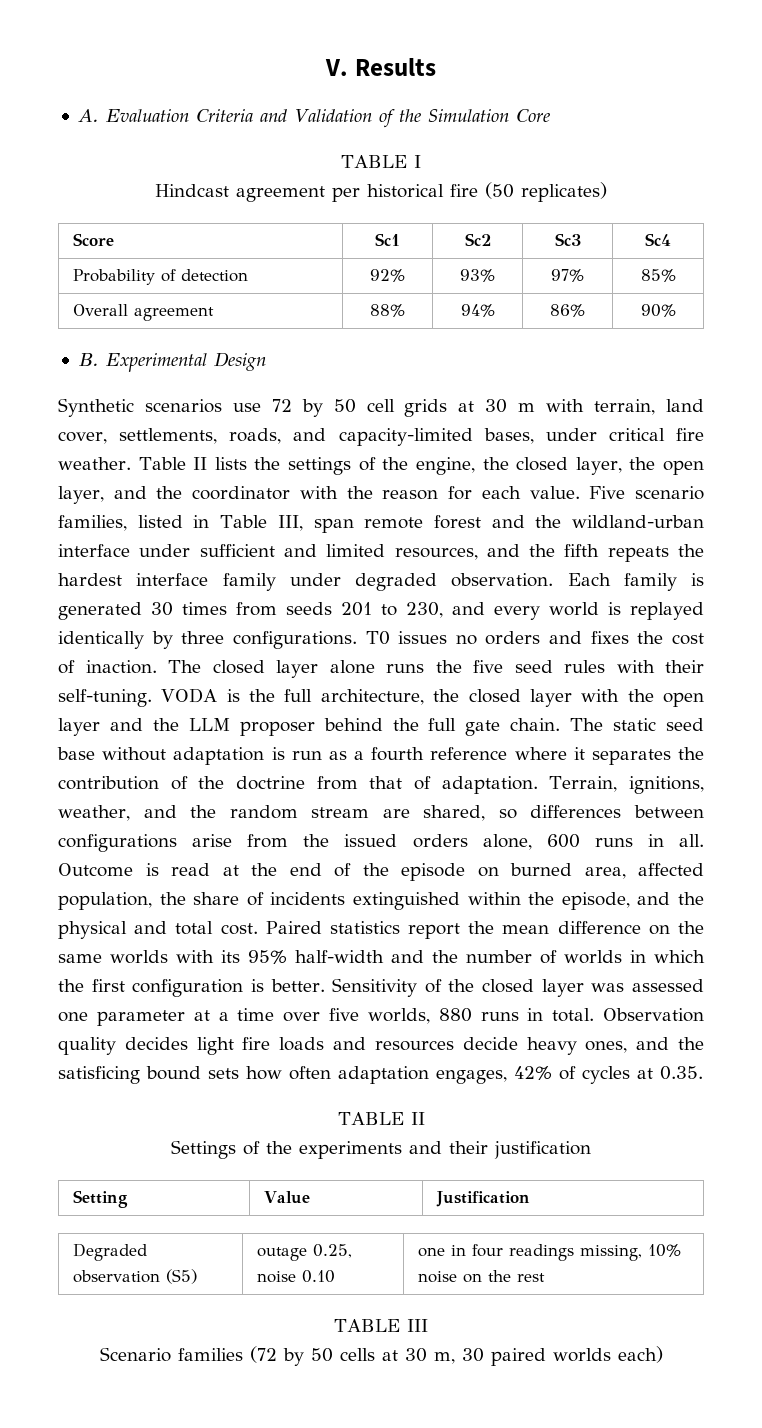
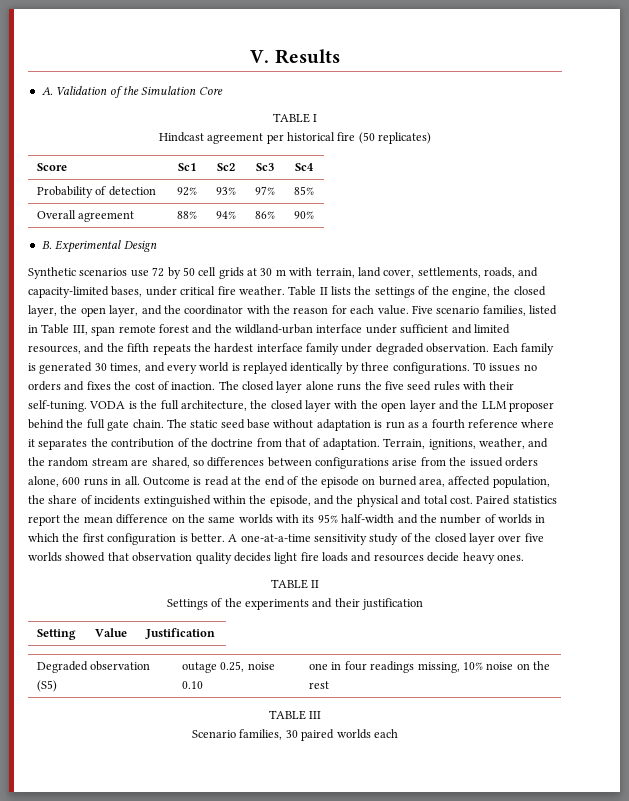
[105,109,287,122] Evaluation Criteria and -> (53, 91) none
[182,602,443,618] times from seeds 201 to 230, -> [110,363,142,373] times,
[332,978,704,997] [58,1008,704,1026] Sensitivity of the closed layer was assessed one parameter at a time over five worlds, 880 runs in total. Observation -> [228,533,544,545] [28,552,193,562] A one-at-a-time sensitivity study of the closed layer over five worlds showed that observation
[585,1037,705,1053] [58,1066,703,1084] ones, and the satisficing bound sets how often adaptation engages, 42% of cycles at 0.35. -> [496,554,524,561] ones.
[177,1346,455,1366] families (72 by 50 cells at 30 m, -> [239,729,283,740] families,
[617,1346,663,1363] each) -> [373,729,398,738] each

